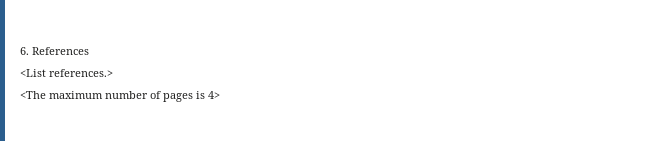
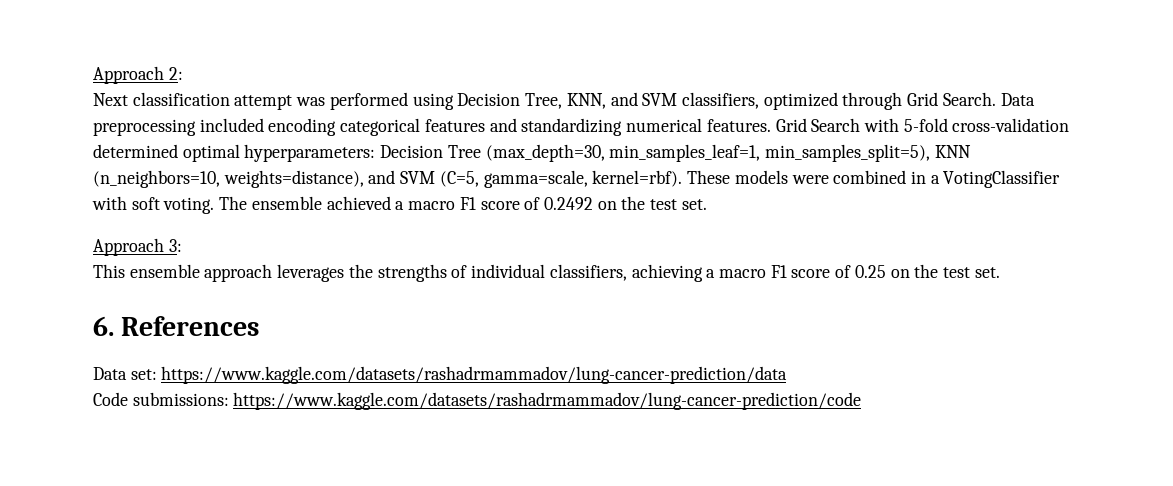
[20,47,89,55] [20,69,113,77] [20,91,220,102] 6. References // <List references.> // <The maximum number of pages is 4> -> [93,66,183,84] [93,92,1035,110] [93,118,1070,136] [93,144,971,162] [93,170,1061,188] [92,196,707,214] [93,238,182,256] [93,264,1000,282] [93,316,260,336] [93,366,788,384] [93,392,862,410] Approach 2: // Next classification attempt was performed using Decision Tree, KNN, and SVM classifiers, optimized through Grid Search. Data preprocessing included encoding categorical features and standardizing numerical features. Grid Search with 5-fold cross-validation determined optimal hyperparameters: Decision Tree (max_depth=30, min_samples_leaf=1, min_samples_split=5), KNN (n_neighbors=10, weights=distance), and SVM (C=5, gamma=scale, kernel=rbf). These models were combined in a VotingClassifier with soft voting. The ensemble achieved a macro F1 score of 0.2492 on the test set. // Approach 3: // This ensemble approach leverages the strengths of individual classifiers, achieving a macro F1 score of 0.25 on the test set. // 6. References // Data set: https://www.kaggle.com/datasets/rashadrmammadov/lung-cancer-prediction/data // Code submissions: https://www.kaggle.com/datasets/rashadrmammadov/lung-cancer-prediction/code

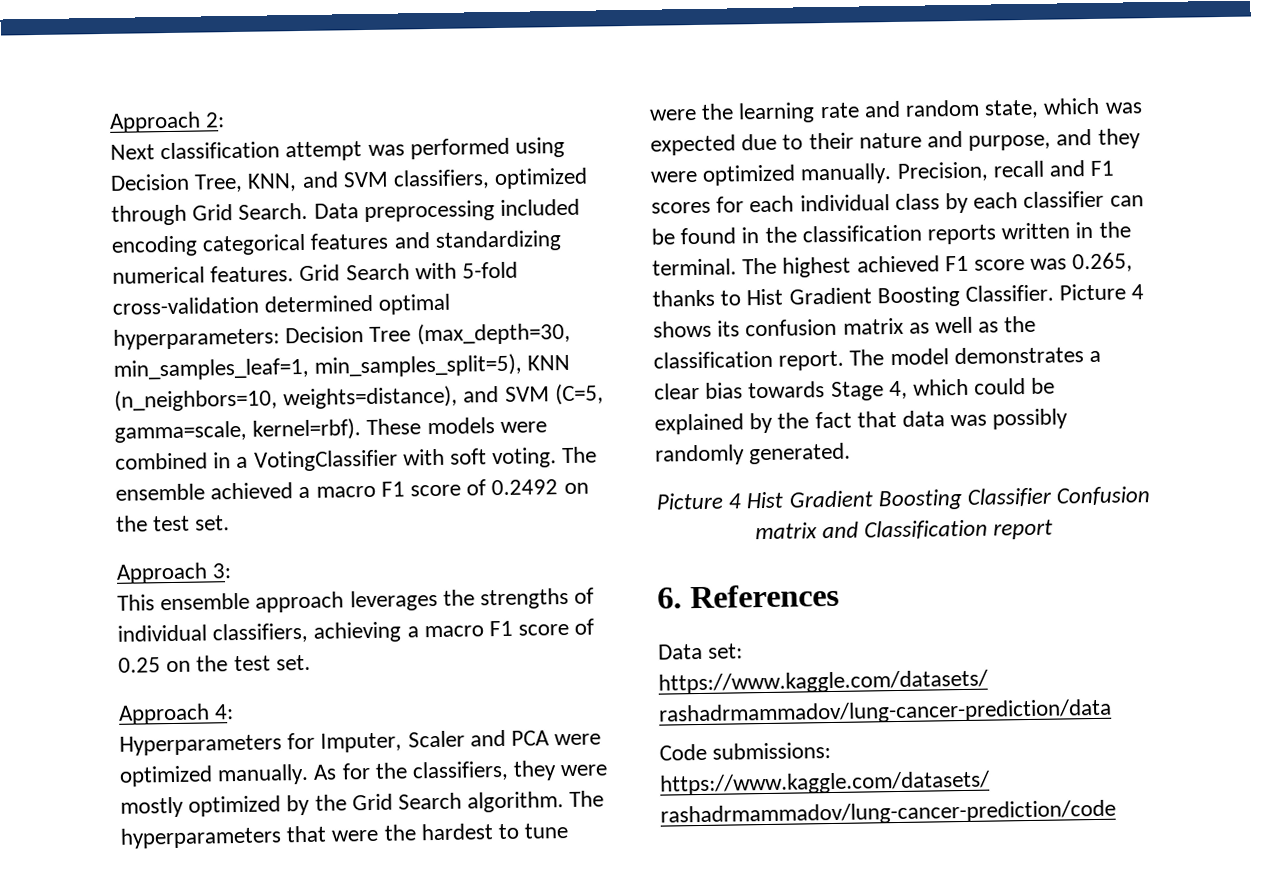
(1000, 272) none -> [118,703,235,725] [119,729,602,756] [119,760,609,787] [120,790,605,818] [120,823,569,849] [649,97,1143,124] [650,128,1141,156] [650,160,1115,186] [651,190,1144,214] [651,221,1131,245] [652,252,1134,278] [652,283,1145,308] [653,315,1037,338] [653,346,1102,371] [654,377,1056,401] [654,408,1069,435] [655,442,852,466] [655,486,1151,511] [754,519,1054,540] // Approach 4: // Hyperparameters for Imputer, Scaler and PCA were optimized manually. As for the classifiers, they were mostly optimized by the Grid Search algorithm. The hyperparameters that were the hardest to tune were the learning rate and random state, which was expected due to their nature and purpose, and they were optimized manually. Precision, recall and F1 scores for each individual class by each classifier can be found in the classification reports written in the terminal. The highest achieved F1 score was 0.265, thanks to Hist Gradient Boosting Classifier. Picture 4 shows its confusion matrix as well as the classification report. The model demonstrates a clear bias towards Stage 4, which could be explained by the fact that data was possibly randomly generated. // Picture 4 Hist Gradient Boosting Classifier Confusion matrix and Classification report

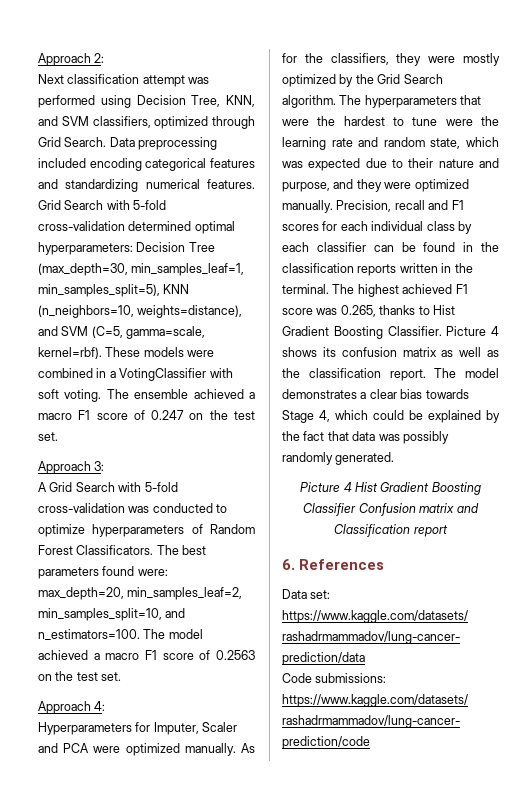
[491,479,559,496] 0.2492 -> [151,410,185,420] 0.247
[117,587,595,613] [117,618,595,644] [118,657,161,673] This ensemble approach leverages the strengths of individual classifiers, achieving a macro F1 score of 0.25 -> [38,482,178,492] [38,503,228,513] [38,524,256,537] [38,545,207,555] [38,566,168,579] [38,587,243,600] [38,608,186,621] [38,629,203,640] [38,650,255,660] A Grid Search with 5-fold cross-validation was conducted to optimize hyperparameters of Random Forest Classificators. The best parameters found were: max_depth=20, min_samples_leaf=2, min_samples_split=10, and n_estimators=100. The model achieved a macro F1 score of 0.2563

